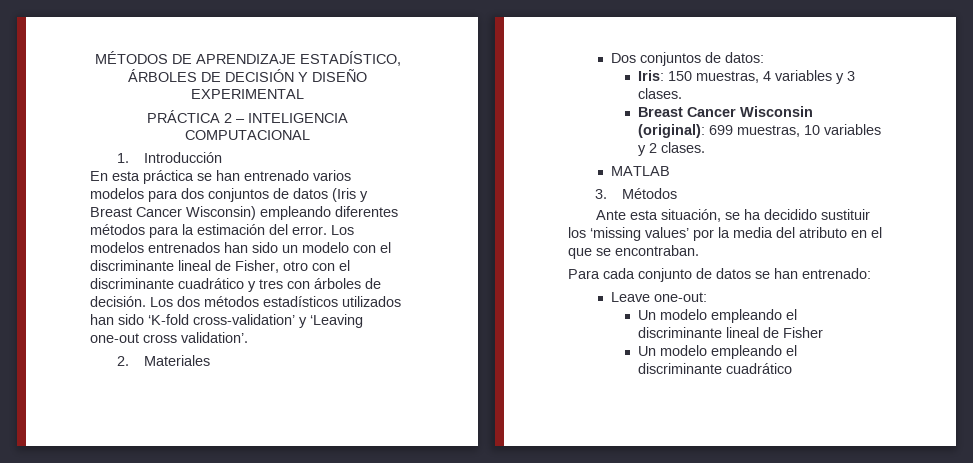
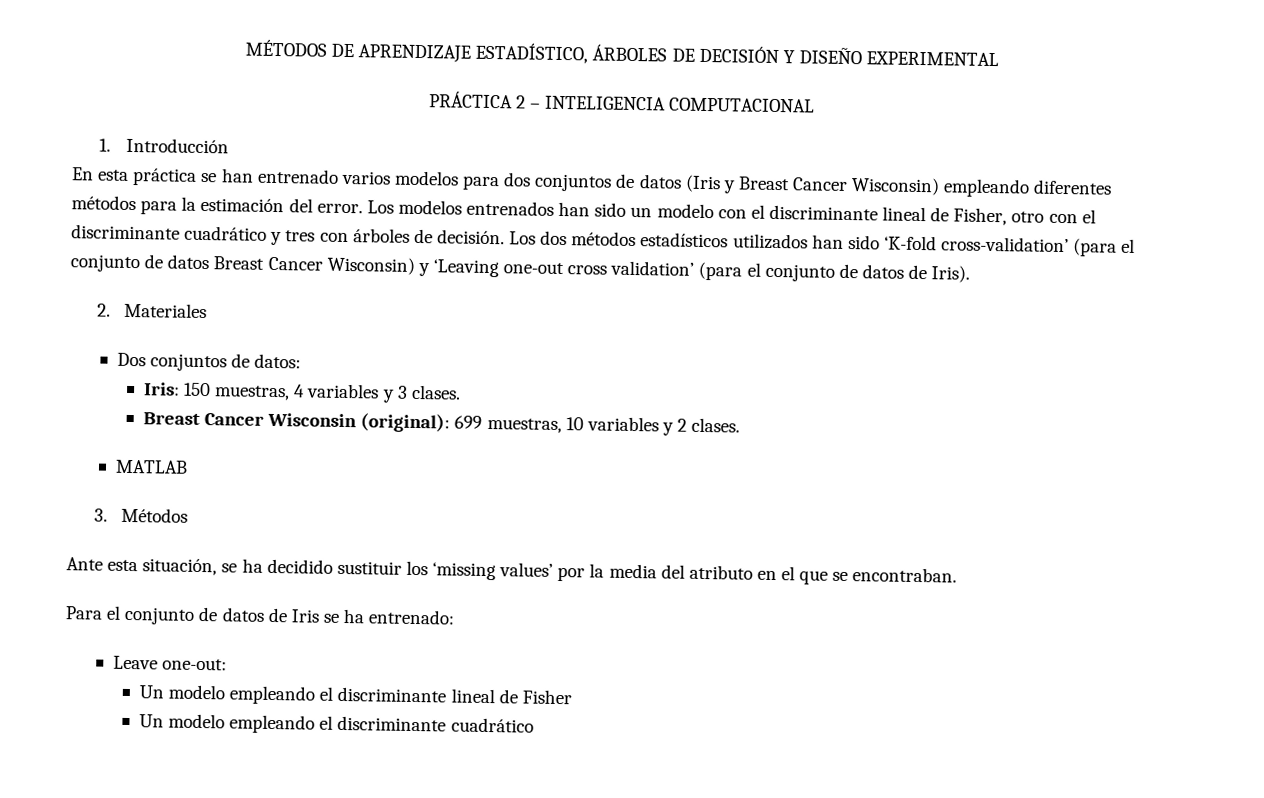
[299,314,363,328] [90,332,248,343] y ‘Leaving one-out cross validation’. -> [1073,238,1136,257] [70,254,971,283] (para el conjunto de datos Breast Cancer Wisconsin) y ‘Leaving one-out cross validation’ (para el conjunto de datos de Iris).
[603,268,798,282] cada conjunto de datos se han -> [106,605,366,625] el conjunto de datos de Iris se ha

